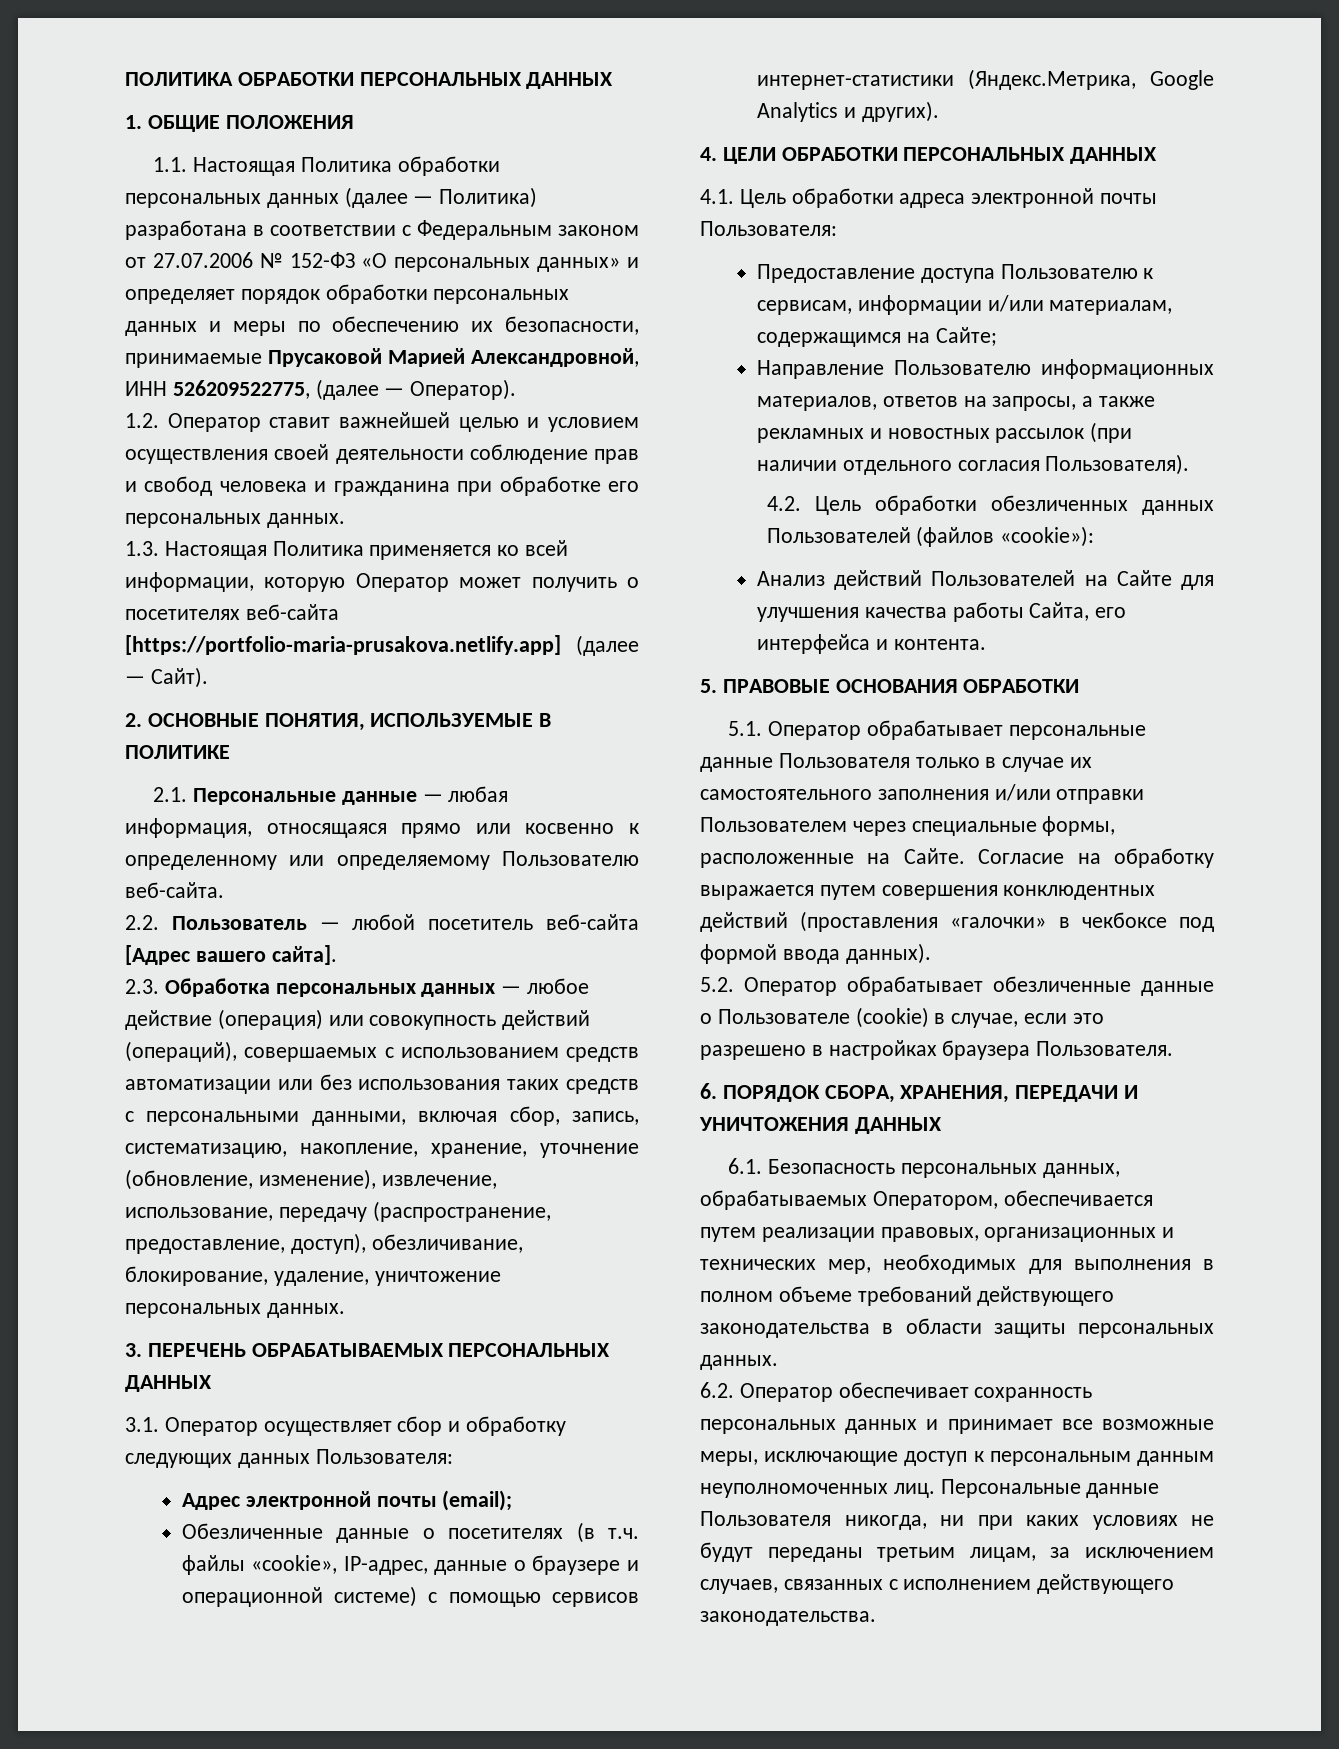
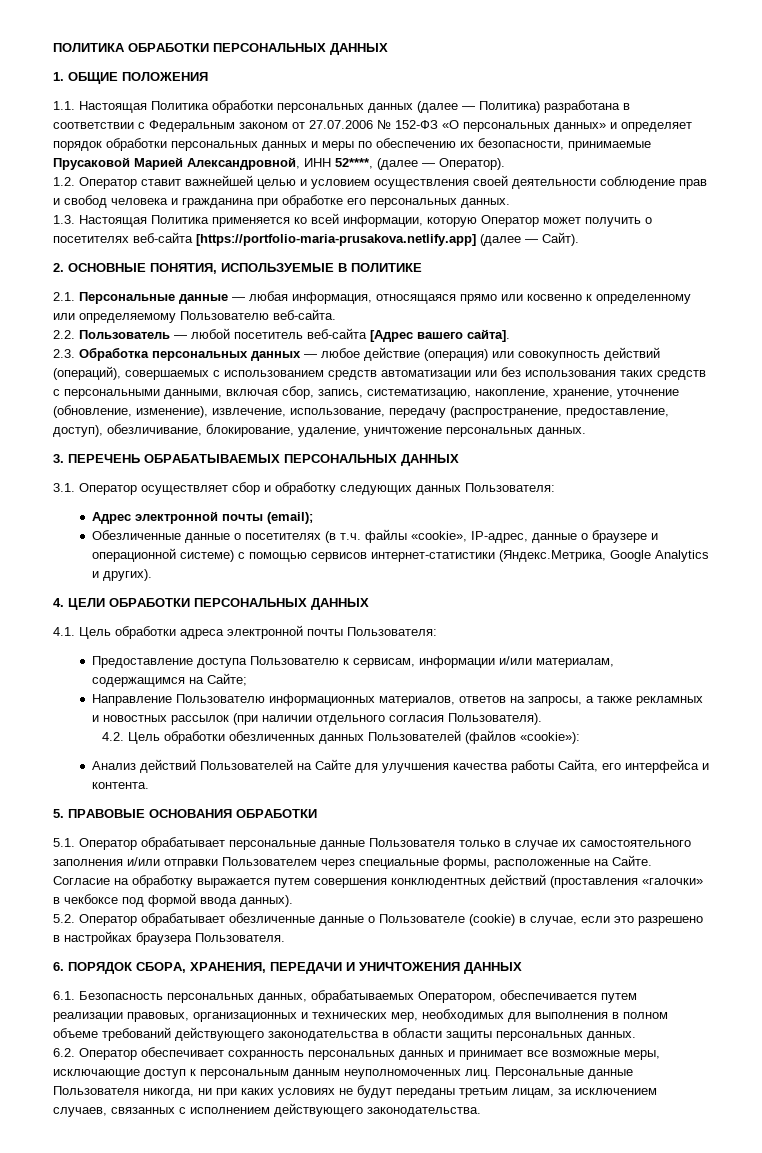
[172,380,310,399] 526209522775, -> [335,158,373,169] 52****,

